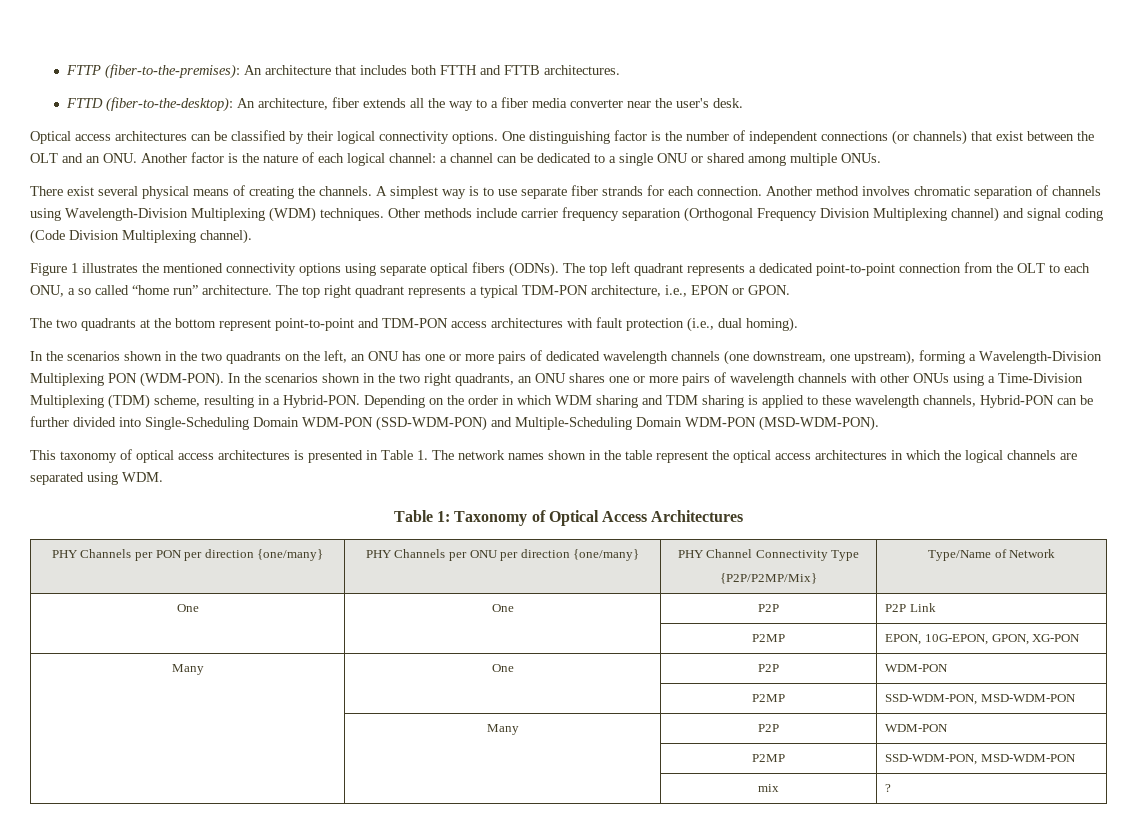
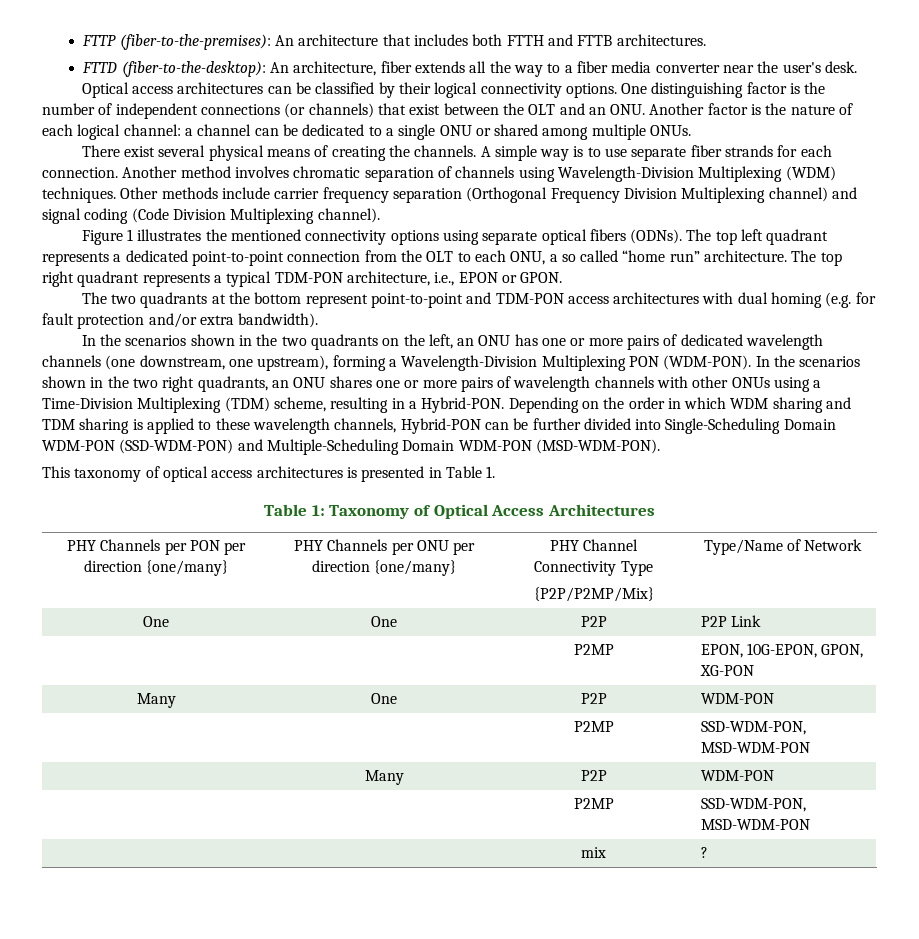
[390,186,438,199] simplest -> [494,145,537,161] simple
[596,317,798,332] fault protection (i.e., dual homing). -> [737,292,876,308] [42,313,319,329] dual homing (e.g. for fault protection and/or extra bandwidth).
[432,450,1077,463] [30,472,163,485] The network names shown in the table represent the optical access architectures in which the logical channels are separated using WDM. -> (496, 472) none

